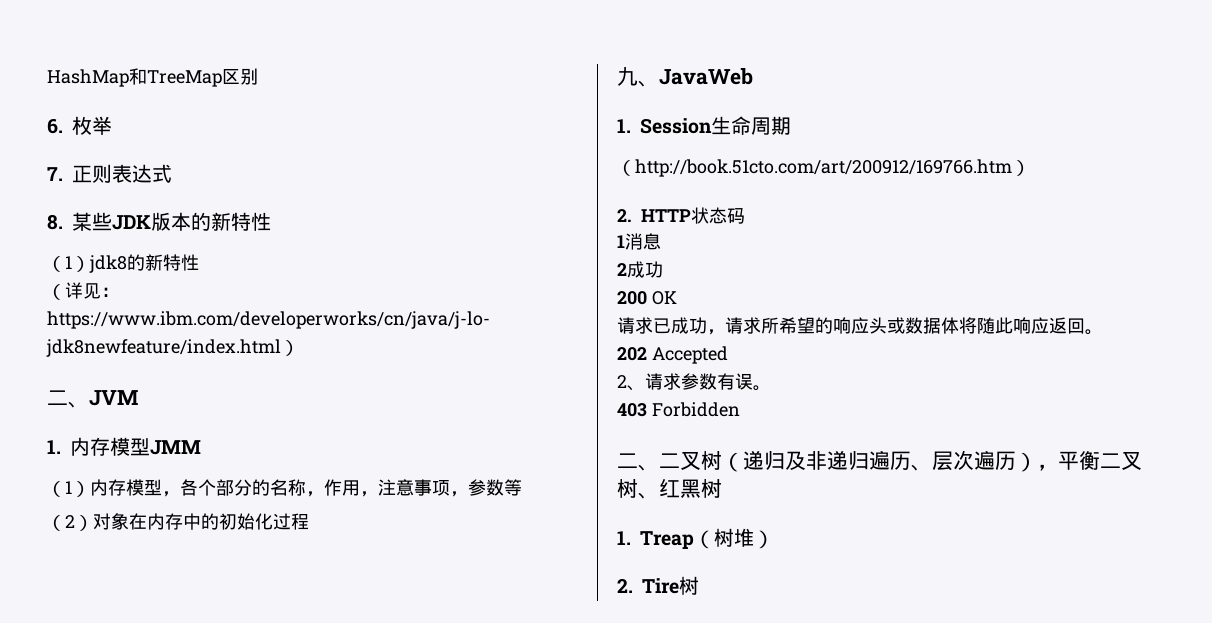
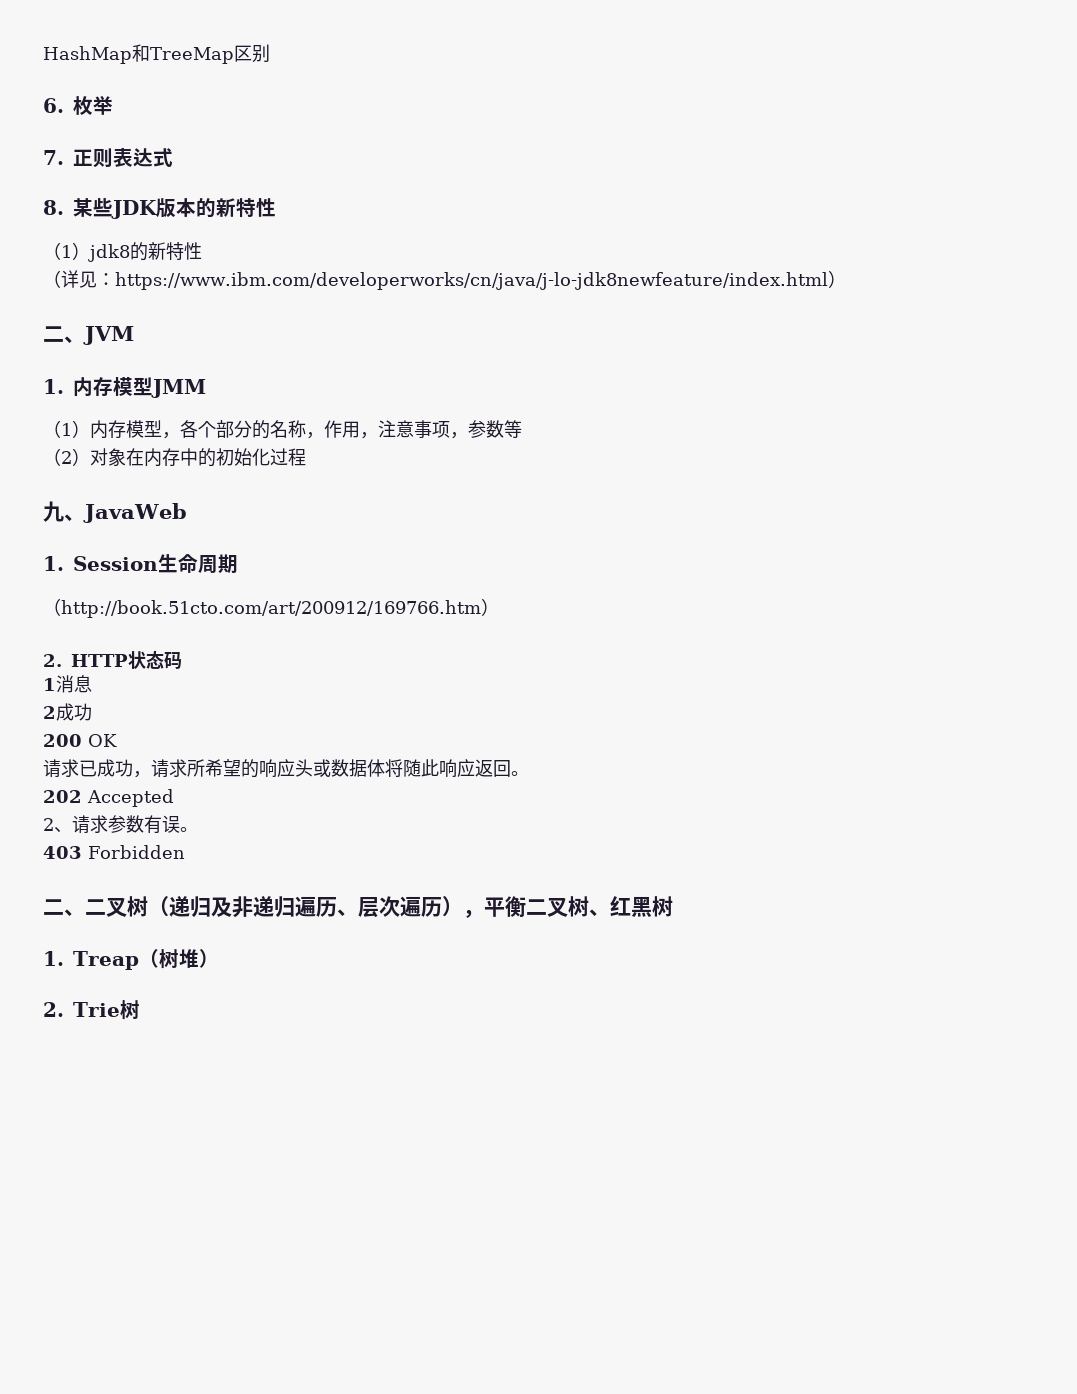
[642,578,679,594] Tire -> [73,1002,120,1017] Trie

